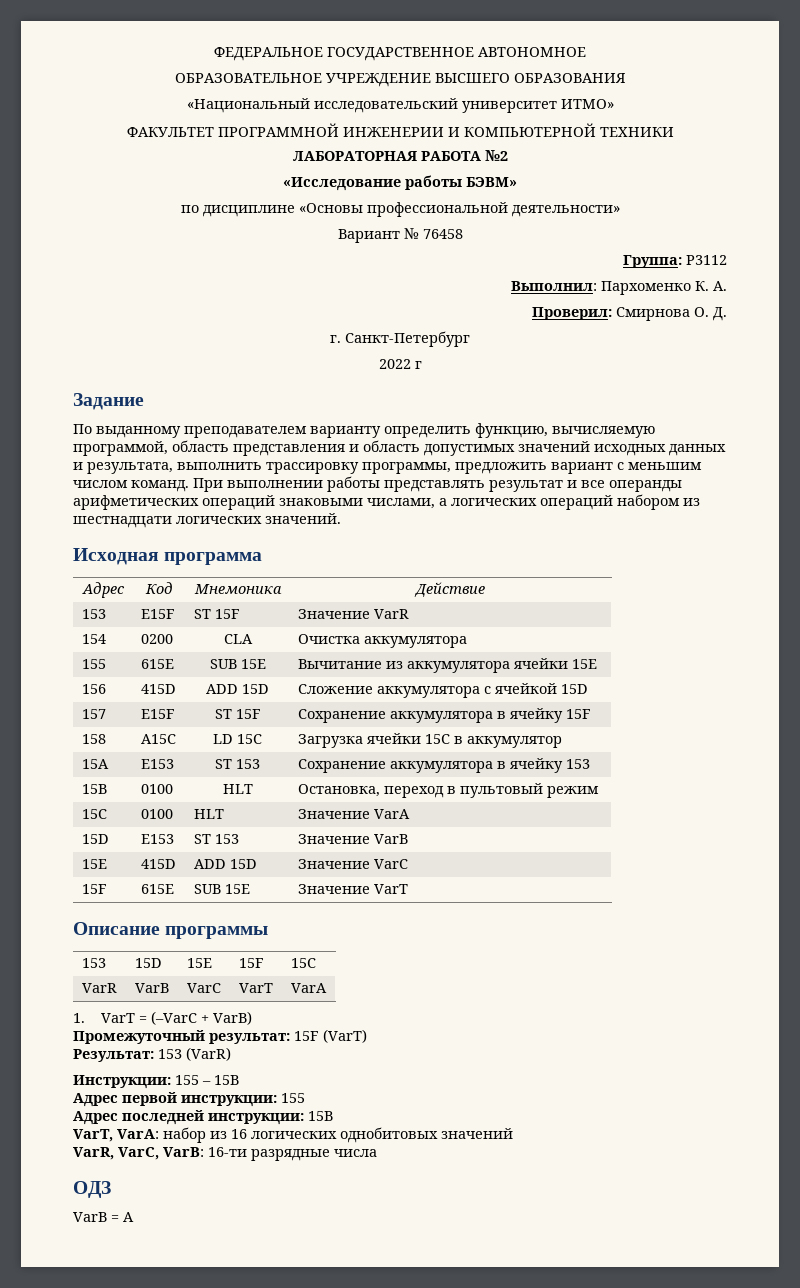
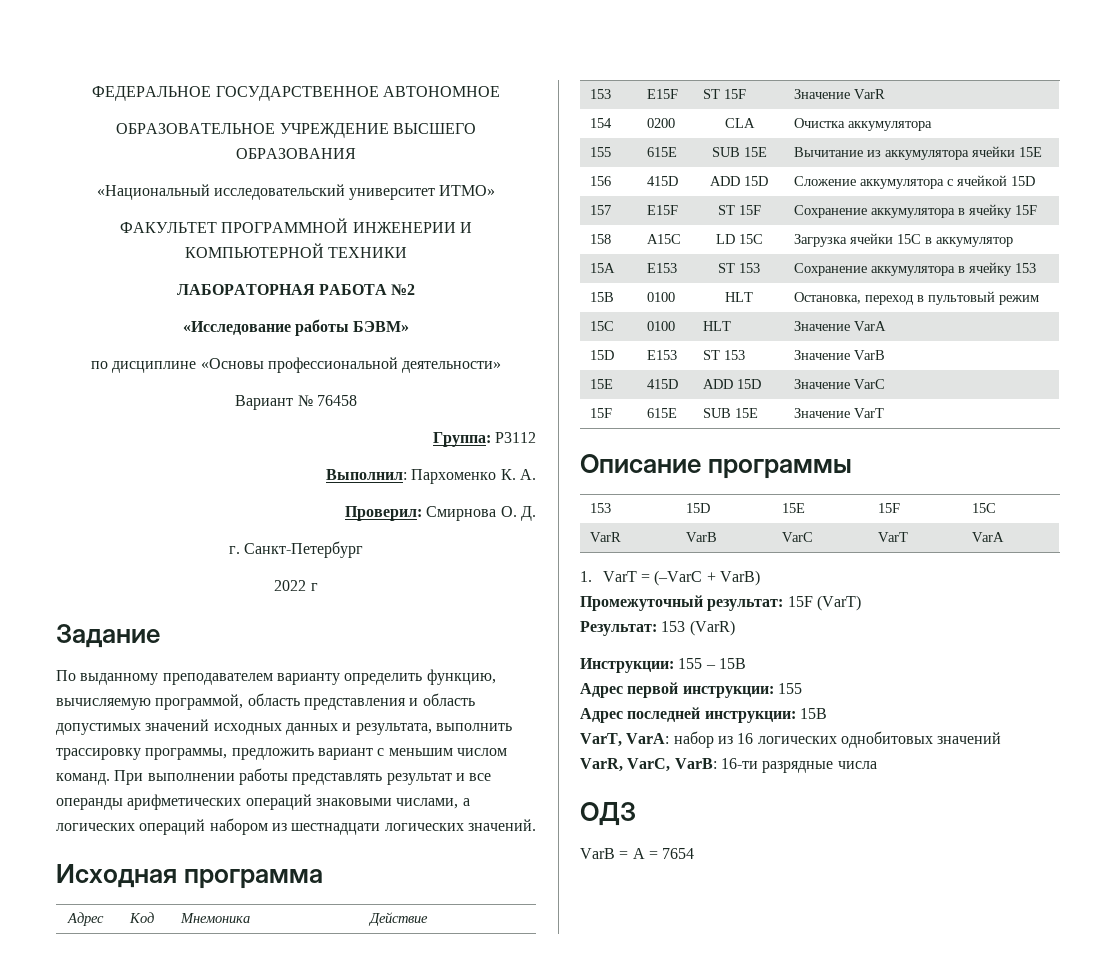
(134, 1217) none -> [648,848,695,859] = 7654

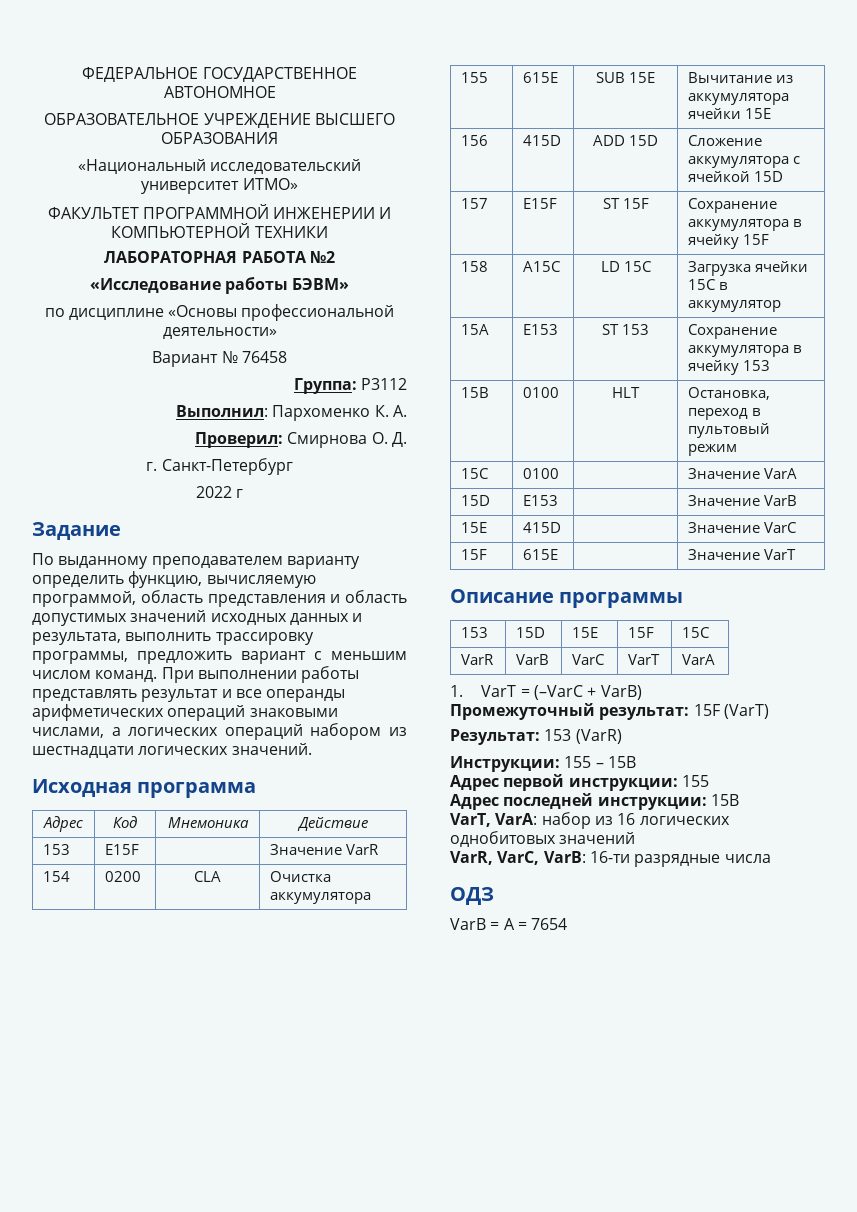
[703,89,747,99] ST 15F -> (140, 849) none
[703,321,732,331] HLT -> (560, 473) none
[703,350,746,360] ST 153 -> (559, 500) none
[703,379,762,389] ADD 15D -> (562, 527) none
[703,408,759,418] SUB 15E -> (559, 554) none

